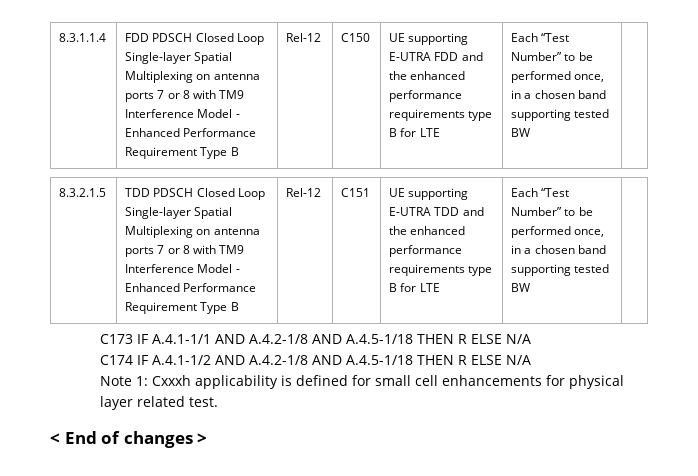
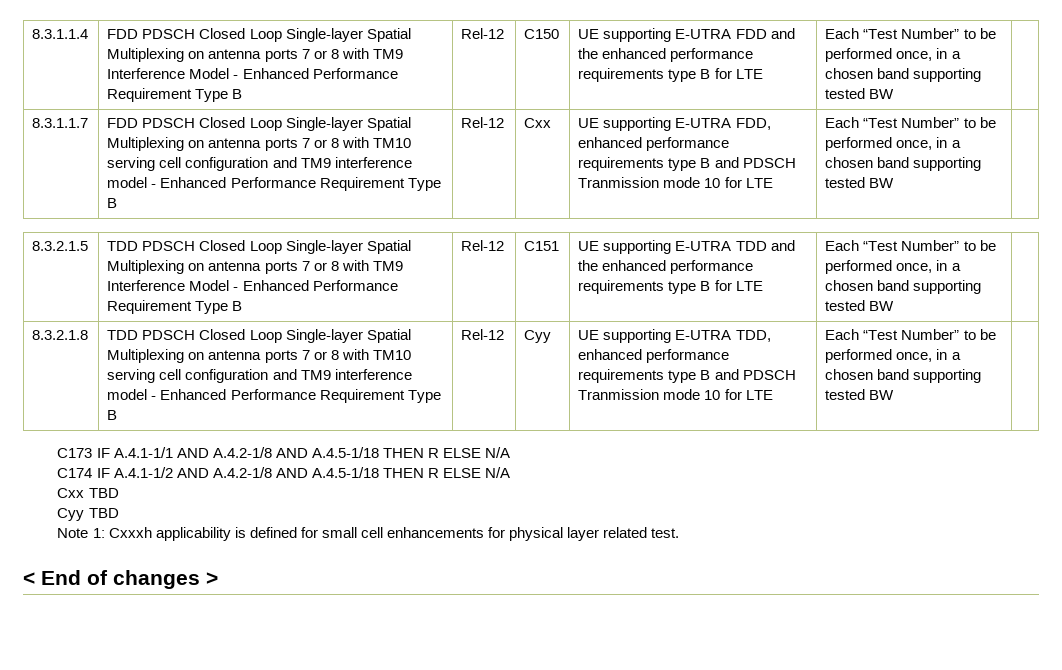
(531, 132) none -> [32,118,89,128] [107,117,411,131] [107,137,411,151] [107,157,412,171] [107,177,441,191] [107,198,118,208] [461,117,505,128] [524,118,552,128] [578,117,771,131] [578,137,730,151] [578,157,796,171] [578,177,773,188] [825,117,996,128] [825,137,961,151] [825,157,982,171] [825,177,895,188] // 8.3.1.1.7 | FDD PDSCH Closed Loop Single-layer Spatial Multiplexing on antenna ports 7 or 8 with TM10 serving cell configuration and TM9 interference model - Enhanced Performance Requirement Type B | Rel-12 | Cxx | UE supporting E-UTRA FDD, enhanced performance requirements type B and PDSCH Tranmission mode 10 for LTE | Each “Test Number” to be performed once, in a chosen band supporting tested BW |
(531, 287) none -> [32,330,89,340] [107,329,411,343] [107,349,411,363] [107,369,412,383] [107,389,441,403] [107,410,118,420] [461,329,505,340] [524,330,552,343] [578,329,771,343] [578,349,730,363] [578,369,796,383] [578,389,773,400] [825,329,996,340] [825,349,961,363] [825,369,982,383] [825,389,895,400] // 8.3.2.1.8 | TDD PDSCH Closed Loop Single-layer Spatial Multiplexing on antenna ports 7 or 8 with TM10 serving cell configuration and TM9 interference model - Enhanced Performance Requirement Type B | Rel-12 | Cyy | UE supporting E-UTRA TDD, enhanced performance requirements type B and PDSCH Tranmission mode 10 for LTE | Each “Test Number” to be performed once, in a chosen band supporting tested BW |
(531, 360) none -> [57,488,119,498] [57,508,119,521] // Cxx TBD // Cyy TBD

